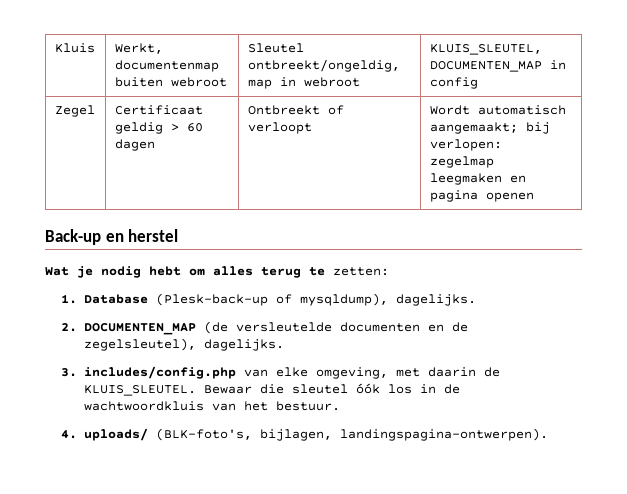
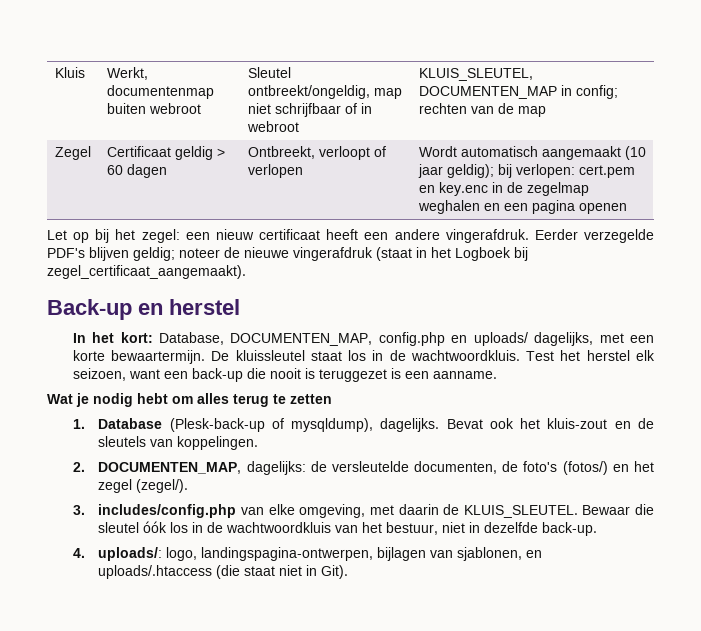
(272, 84) none -> [247,103,357,117] niet schrijfbaar of
[429,77,478,89] config -> [575,85,618,99] [418,103,546,117] config; rechten van de map
[247,105,344,115] [247,122,312,134] [429,105,566,115] [429,122,550,134] [429,139,502,151] [429,156,494,168] [429,173,526,185] [429,190,534,202] [45,229,179,245] Ontbreekt of verloopt | Wordt automatisch aangemaakt; bij verlopen: zegelmap leegmaken en pagina openen // Back-up en herstel -> [247,146,386,160] [247,164,303,178] [418,146,646,160] [417,164,635,178] [418,182,589,196] [417,200,627,214] [47,229,654,243] [47,247,528,261] [47,265,246,279] [47,299,240,320] [72,332,654,346] [72,350,656,364] [72,368,497,382] Ontbreekt, verloopt of verlopen | Wordt automatisch aangemaakt (10 jaar geldig); bij verlopen: cert.pem en key.enc in de zegelmap weghalen en een pagina openen // Let op bij het zegel: een nieuw certificaat heeft een andere vingerafdruk. Eerder verzegelde PDF's blijven geldig; noteer de nieuwe vingerafdruk (staat in het Logboek bij zegel_certificaat_aangemaakt). // Back-up en herstel // In het kort: Database, DOCUMENTEN_MAP, config.php en uploads/ dagelijks, met een korte bewaartermijn. De kluissleutel staat los in de wachtwoordkluis. Test het herstel elk seizoen, want een back-up die nooit is teruggezet is een aanname.
[333,267,389,276] zetten: -> [290,394,332,404] zetten
[61,321,468,335] [83,338,284,351] // 2. DOCUMENTEN_MAP (de versleutelde documenten en de zegelsleutel), dagelijks. -> [446,418,654,429] [98,436,259,450] [72,461,654,475] [98,479,189,493] Bevat ook het kluis-zout en de sleutels van koppelingen. // 2. DOCUMENTEN_MAP, dagelijks: de versleutelde documenten, de foto's (fotos/) en het zegel (zegel/).
[275,401,340,411] [61,428,548,441] bestuur. // 4. uploads/ (BLK-foto's, bijlagen, landingspagina-ontwerpen). -> [386,522,598,536] [72,547,543,561] [98,565,349,579] bestuur, niet in dezelfde back-up. // 4. uploads/: logo, landingspagina-ontwerpen, bijlagen van sjablonen, en uploads/.htaccess (die staat niet in Git).

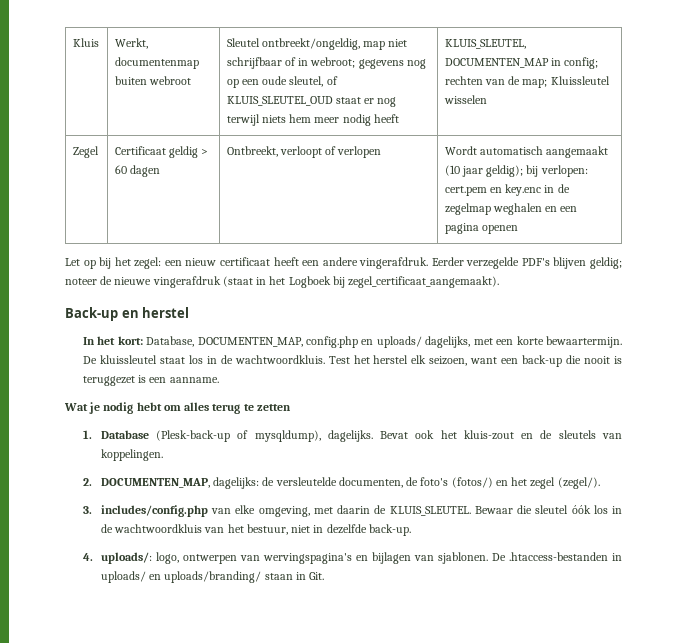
[246,121,299,132] webroot -> [310,57,426,69] [226,76,338,88] [226,96,397,107] [226,114,399,126] webroot; gegevens nog op een oude sleutel, of KLUIS_SLEUTEL_OUD staat er nog terwijl niets hem meer nodig heeft
[517,106,546,117] map -> [522,76,610,88] [443,95,487,104] map; Kluissleutel wisselen
[201,547,543,561] [98,565,349,579] landingspagina-ontwerpen, bijlagen van sjablonen, en uploads/.htaccess (die staat niet in Git). -> [182,552,623,564] [100,571,325,583] ontwerpen van wervingspagina's en bijlagen van sjablonen. De .htaccess-bestanden in uploads/ en uploads/branding/ staan in Git.

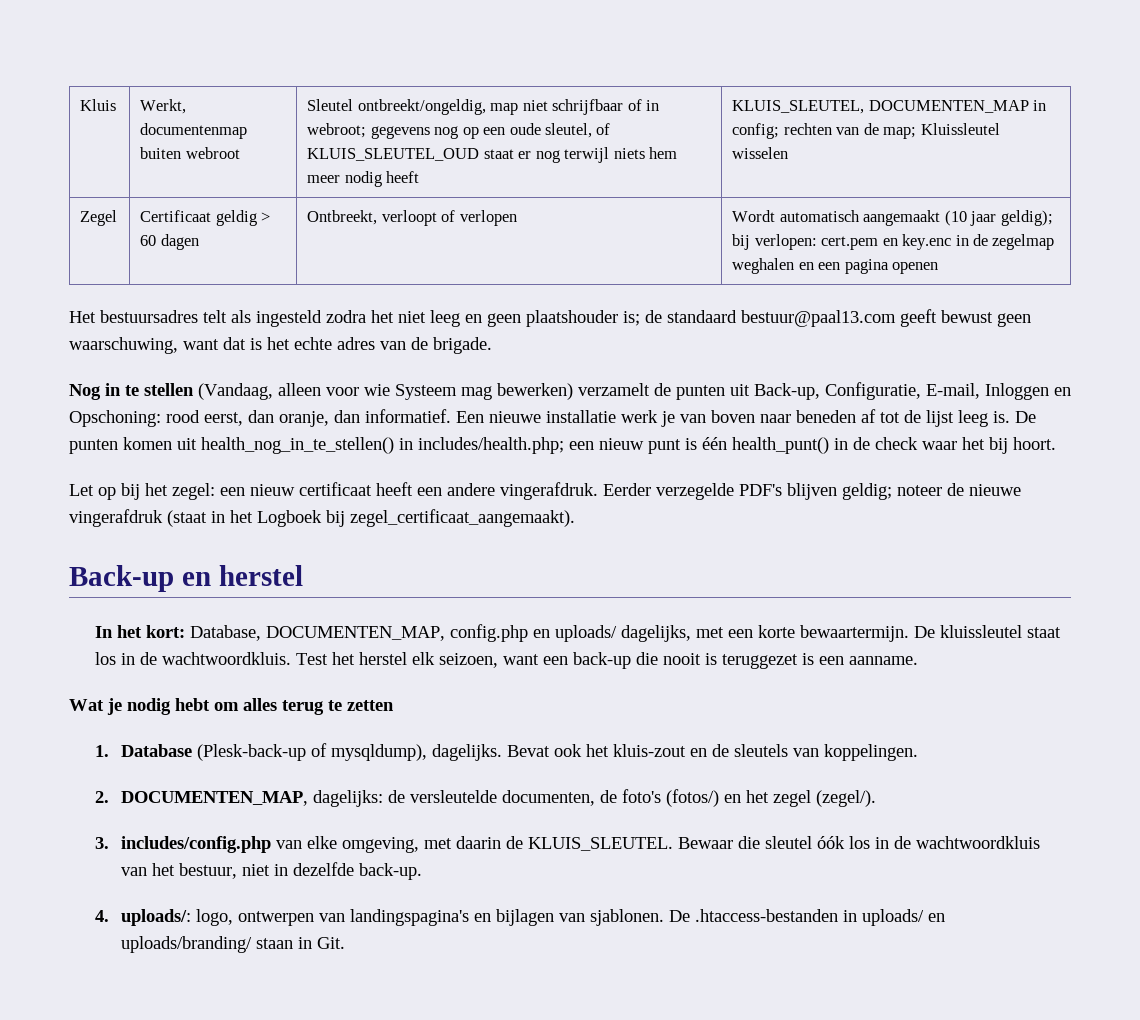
(518, 229) none -> [69,309,1031,327] [69,337,492,354] [69,382,1071,400] [69,409,1036,427] [69,437,1056,454] // Het bestuursadres telt als ingesteld zodra het niet leeg en geen plaatshouder is; de standaard bestuur@paal13.com geeft bewust geen waarschuwing, want dat is het echte adres van de brigade. // Nog in te stellen (Vandaag, alleen voor wie Systeem mag bewerken) verzamelt de punten uit Back-up, Configuratie, E-mail, Inloggen en Opschoning: rood eerst, dan oranje, dan informatief. Een nieuwe installatie werk je van boven naar beneden af tot de lijst leeg is. De punten komen uit health_nog_in_te_stellen() in includes/health.php; een nieuw punt is één health_punt() in de check waar het bij hoort.
[262,553,352,564] wervingspagina's -> [350,909,470,926] landingspagina's

